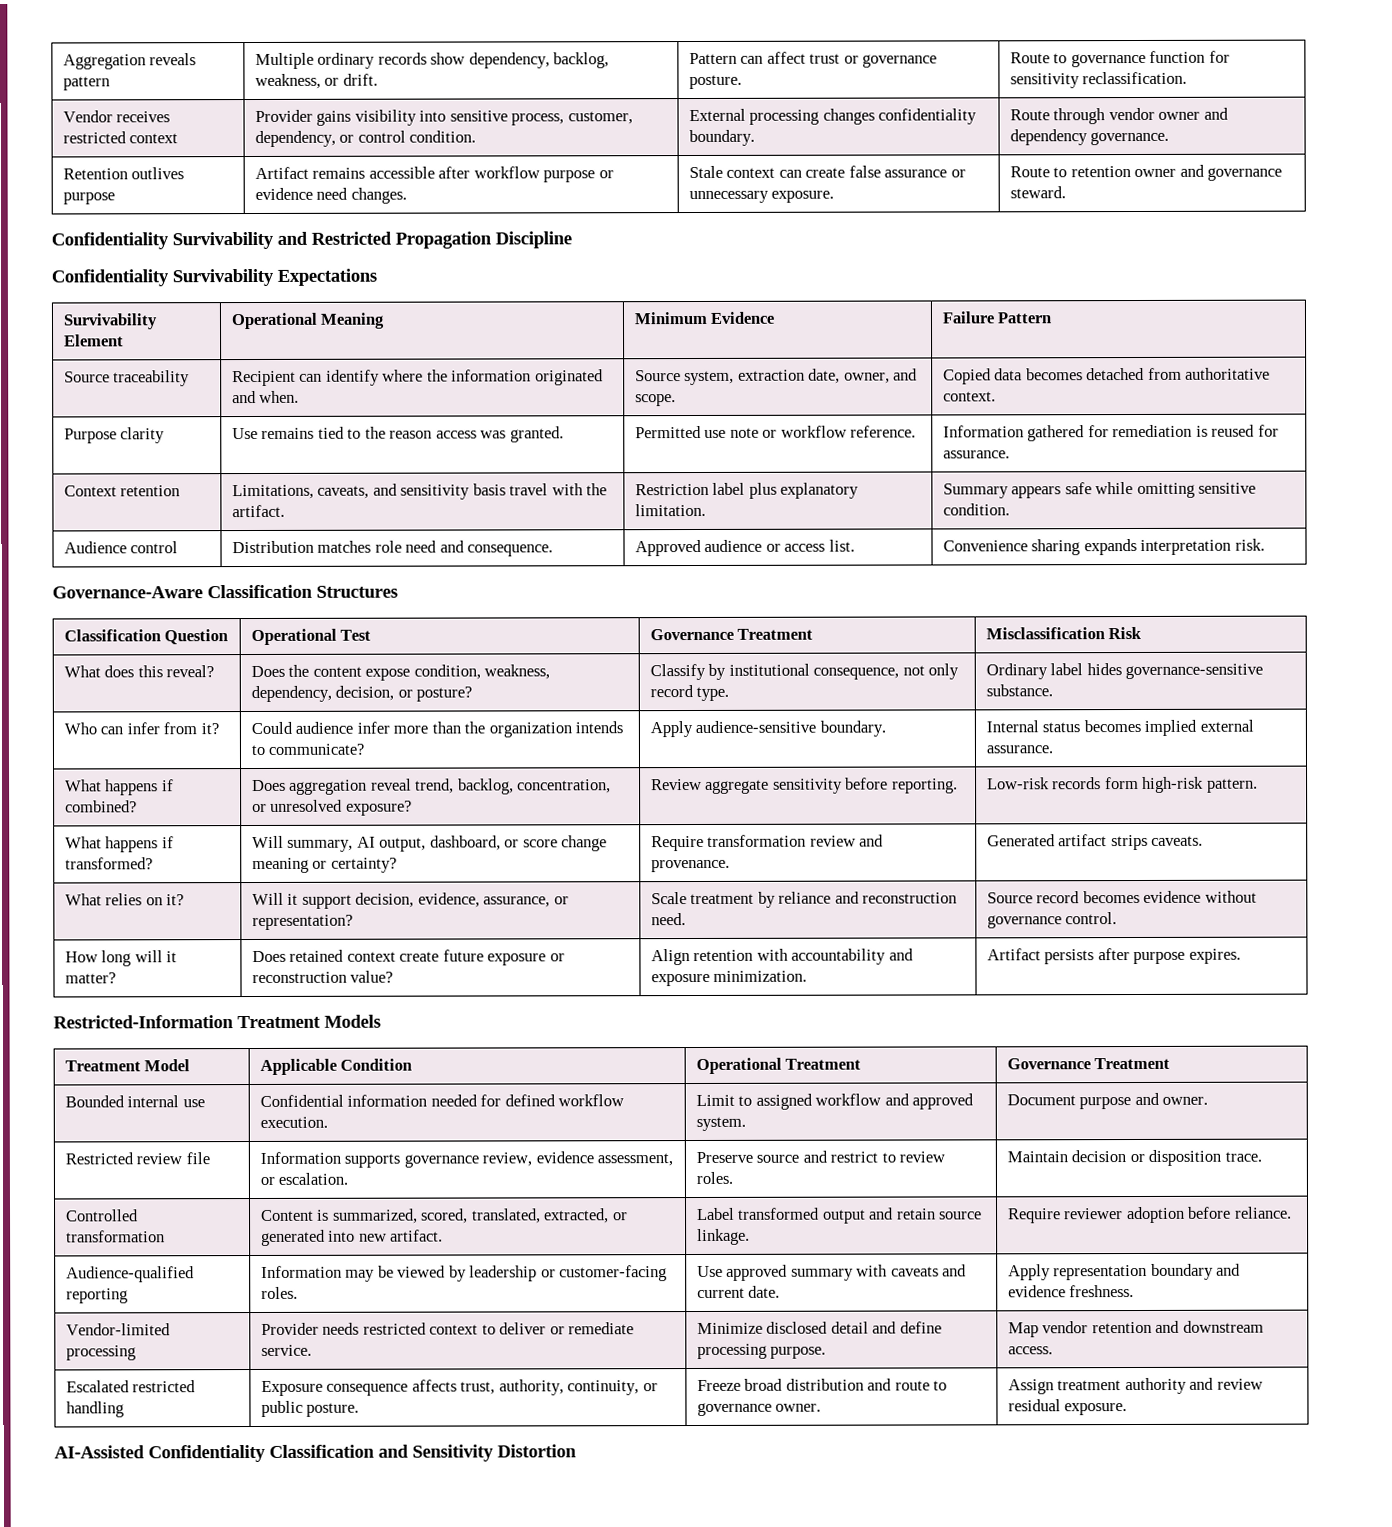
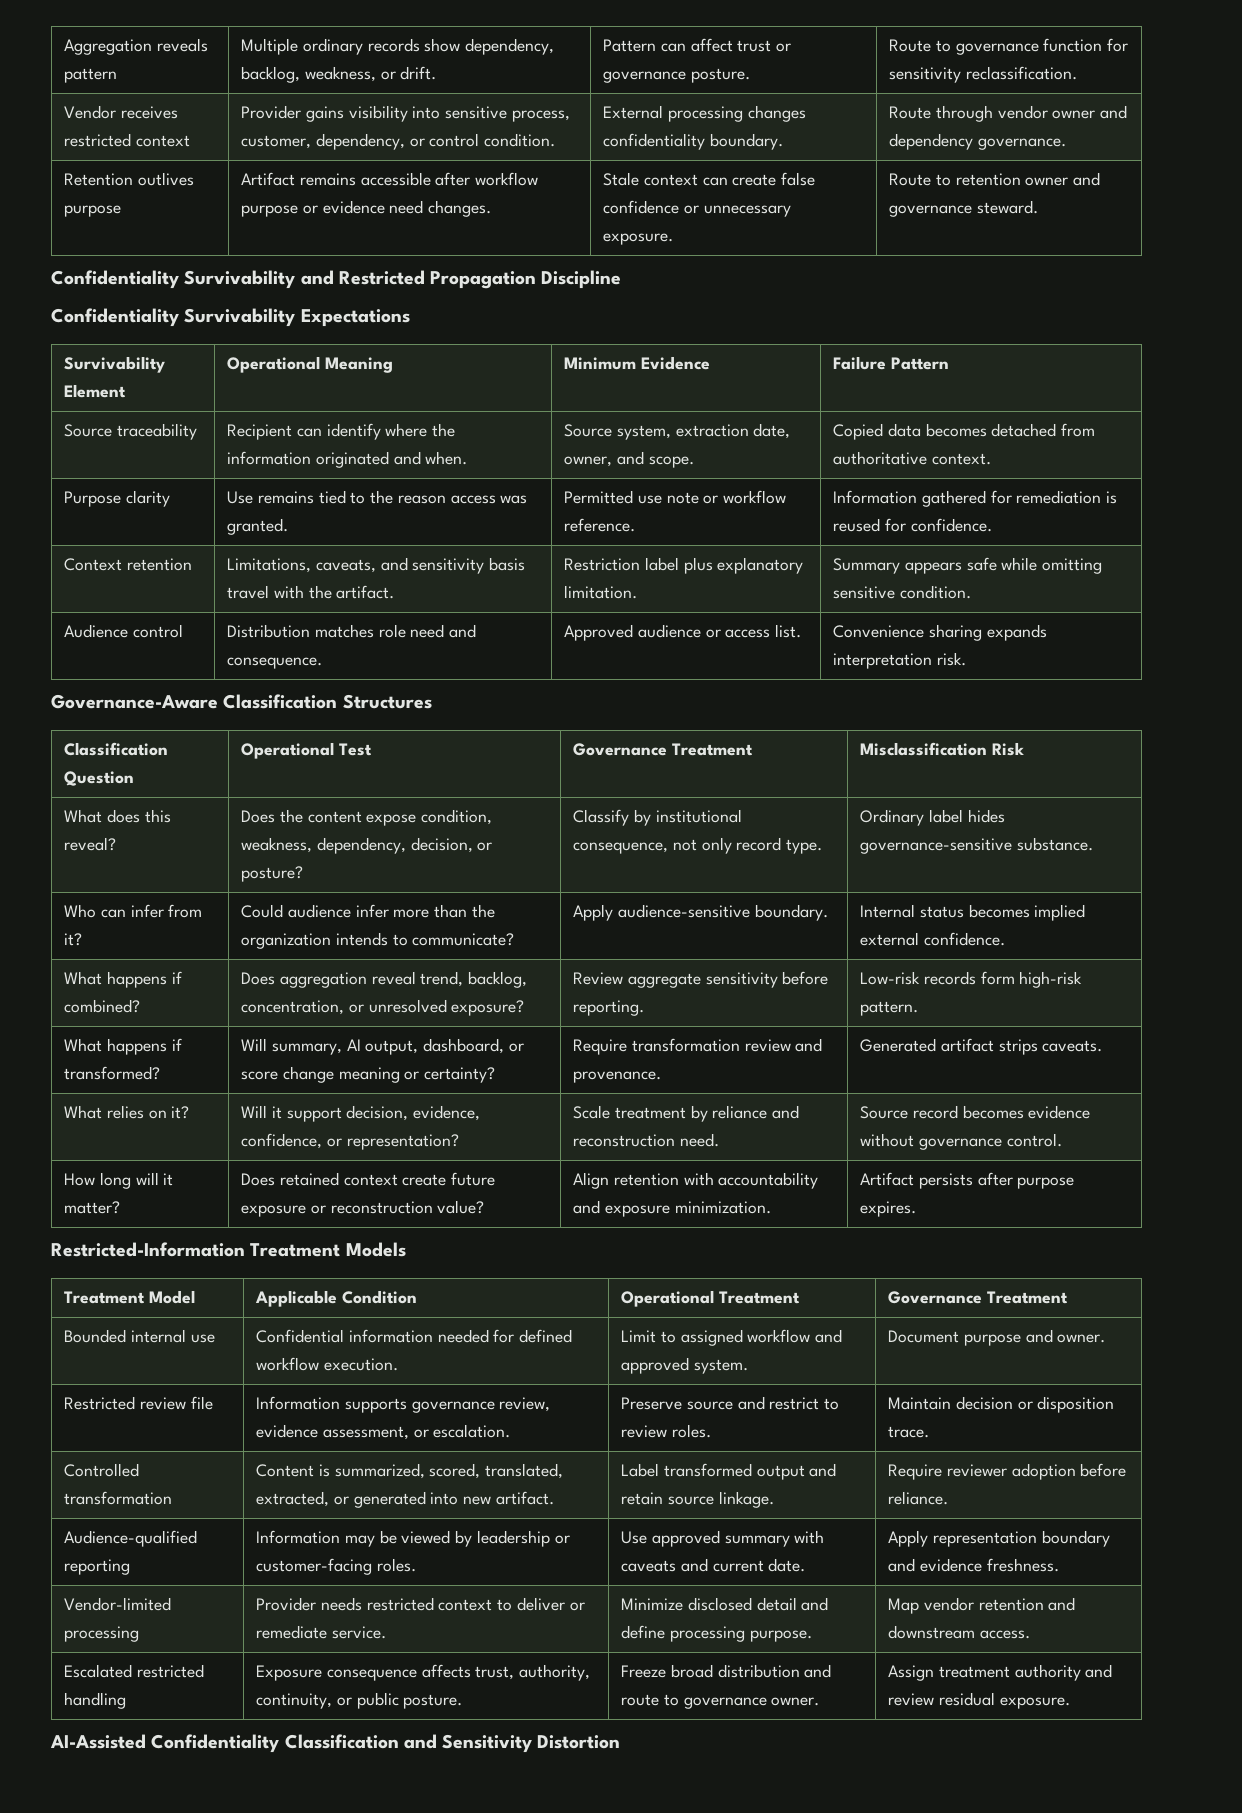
[884,169,948,178] assurance -> [603,200,680,214] confidence
[943,450,1011,459] assurance. -> [910,518,992,532] confidence.
[986,745,1054,754] assurance. -> [923,932,1005,946] confidence.
[483,896,551,908] assurance, -> [241,1133,323,1149] confidence,

